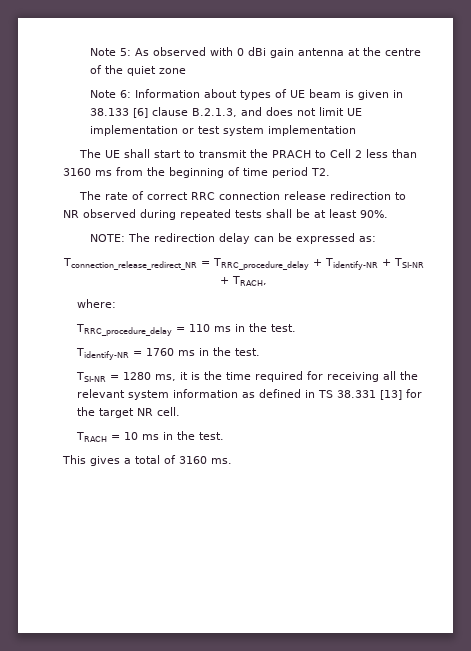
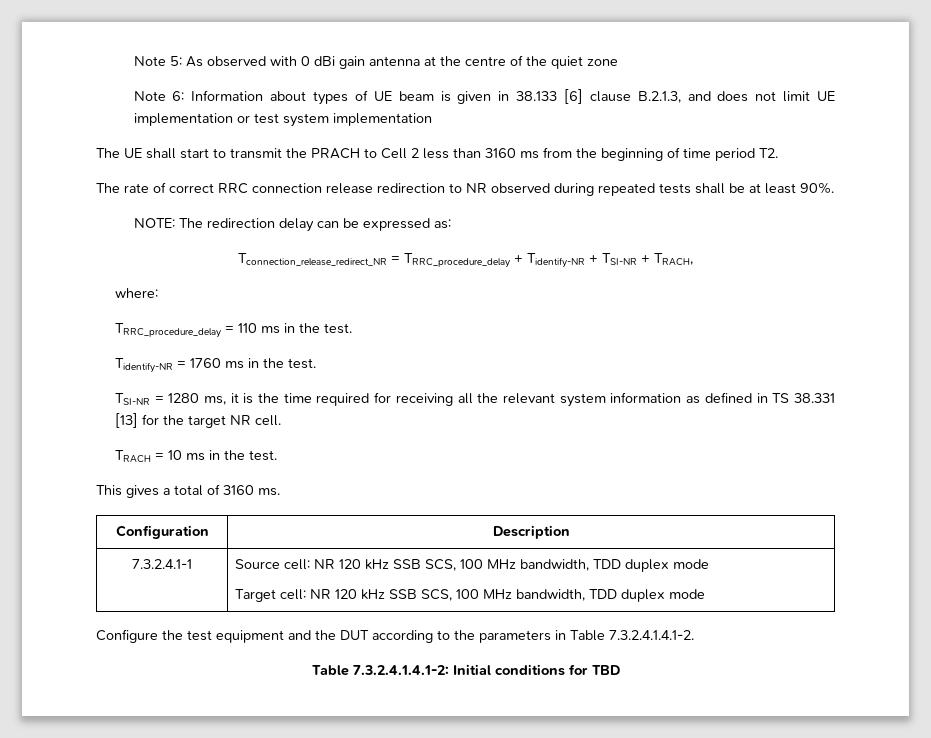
(232, 461) none -> [115,525,209,539] [492,525,570,539] [132,559,192,569] [234,559,709,572] [234,589,705,602] [96,629,694,643] [311,664,620,676] // Configuration | Description // 7.3.2.4.1-1 | Source cell: NR 120 kHz SSB SCS, 100 MHz bandwidth, TDD duplex mode // Target cell: NR 120 kHz SSB SCS, 100 MHz bandwidth, TDD duplex mode // Configure the test equipment and the DUT according to the parameters in Table 7.3.2.4.1.4.1-2. // Table 7.3.2.4.1.4.1-2: Initial conditions for TBD

